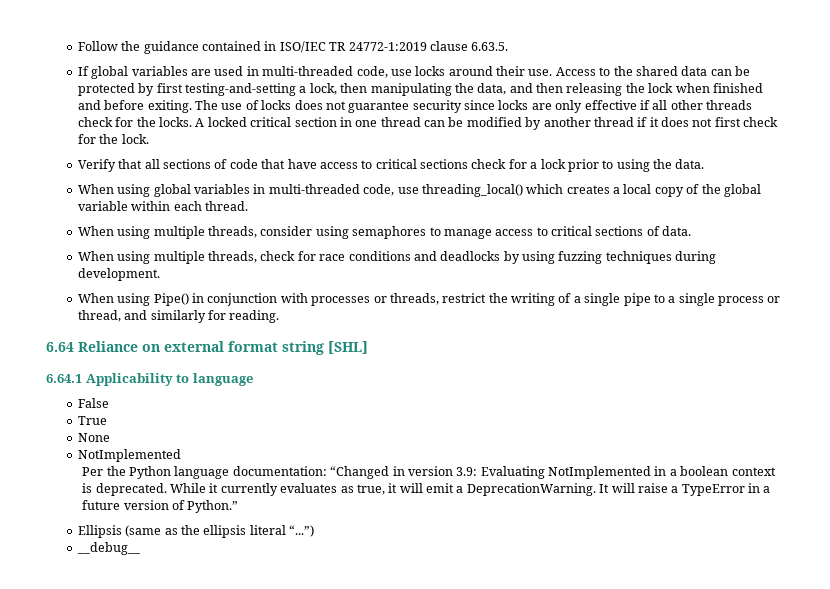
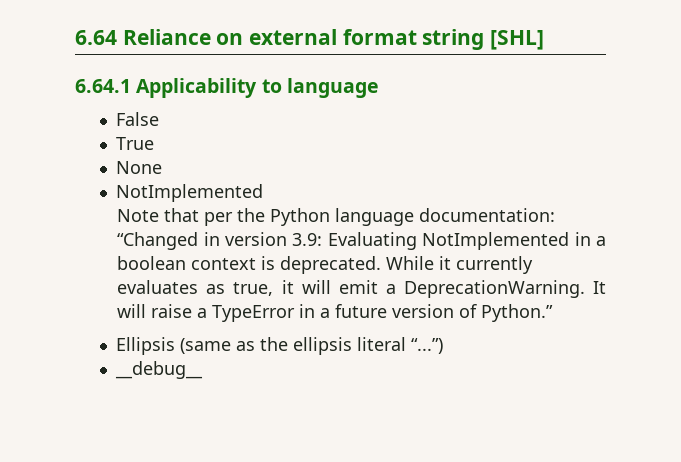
[77,41,509,54] [77,66,751,79] [77,83,763,96] [77,100,753,113] [77,117,779,130] [77,134,149,144] [77,159,705,172] [77,184,761,197] [77,201,249,211] [77,226,692,239] [77,251,717,264] [77,268,160,281] [77,293,781,306] [77,310,280,323] Follow the guidance contained in ISO/IEC TR 24772-1:2019 clause 6.63.5. // If global variables are used in multi-threaded code, use locks around their use. Access to the shared data can be protected by first testing-and-setting a lock, then manipulating the data, and then releasing the lock when finished and before exiting. The use of locks does not guarantee security since locks are only effective if all other threads check for the locks. A locked critical section in one thread can be modified by another thread if it does not first check for the lock. // Verify that all sections of code that have access to critical sections check for a lock prior to using the data. // When using global variables in multi-threaded code, use threading_local() which creates a local copy of the global variable within each thread. // When using multiple threads, consider using semaphores to manage access to critical sections of data. // When using multiple threads, check for race conditions and deadlocks by using fuzzing techniques during development. // When using Pipe() in conjunction with processes or threads, restrict the writing of a single pipe to a single process or thread, and similarly for reading. // -> (75, 37) none
[82,467,104,476] Per -> [117,208,234,226] Note that per

